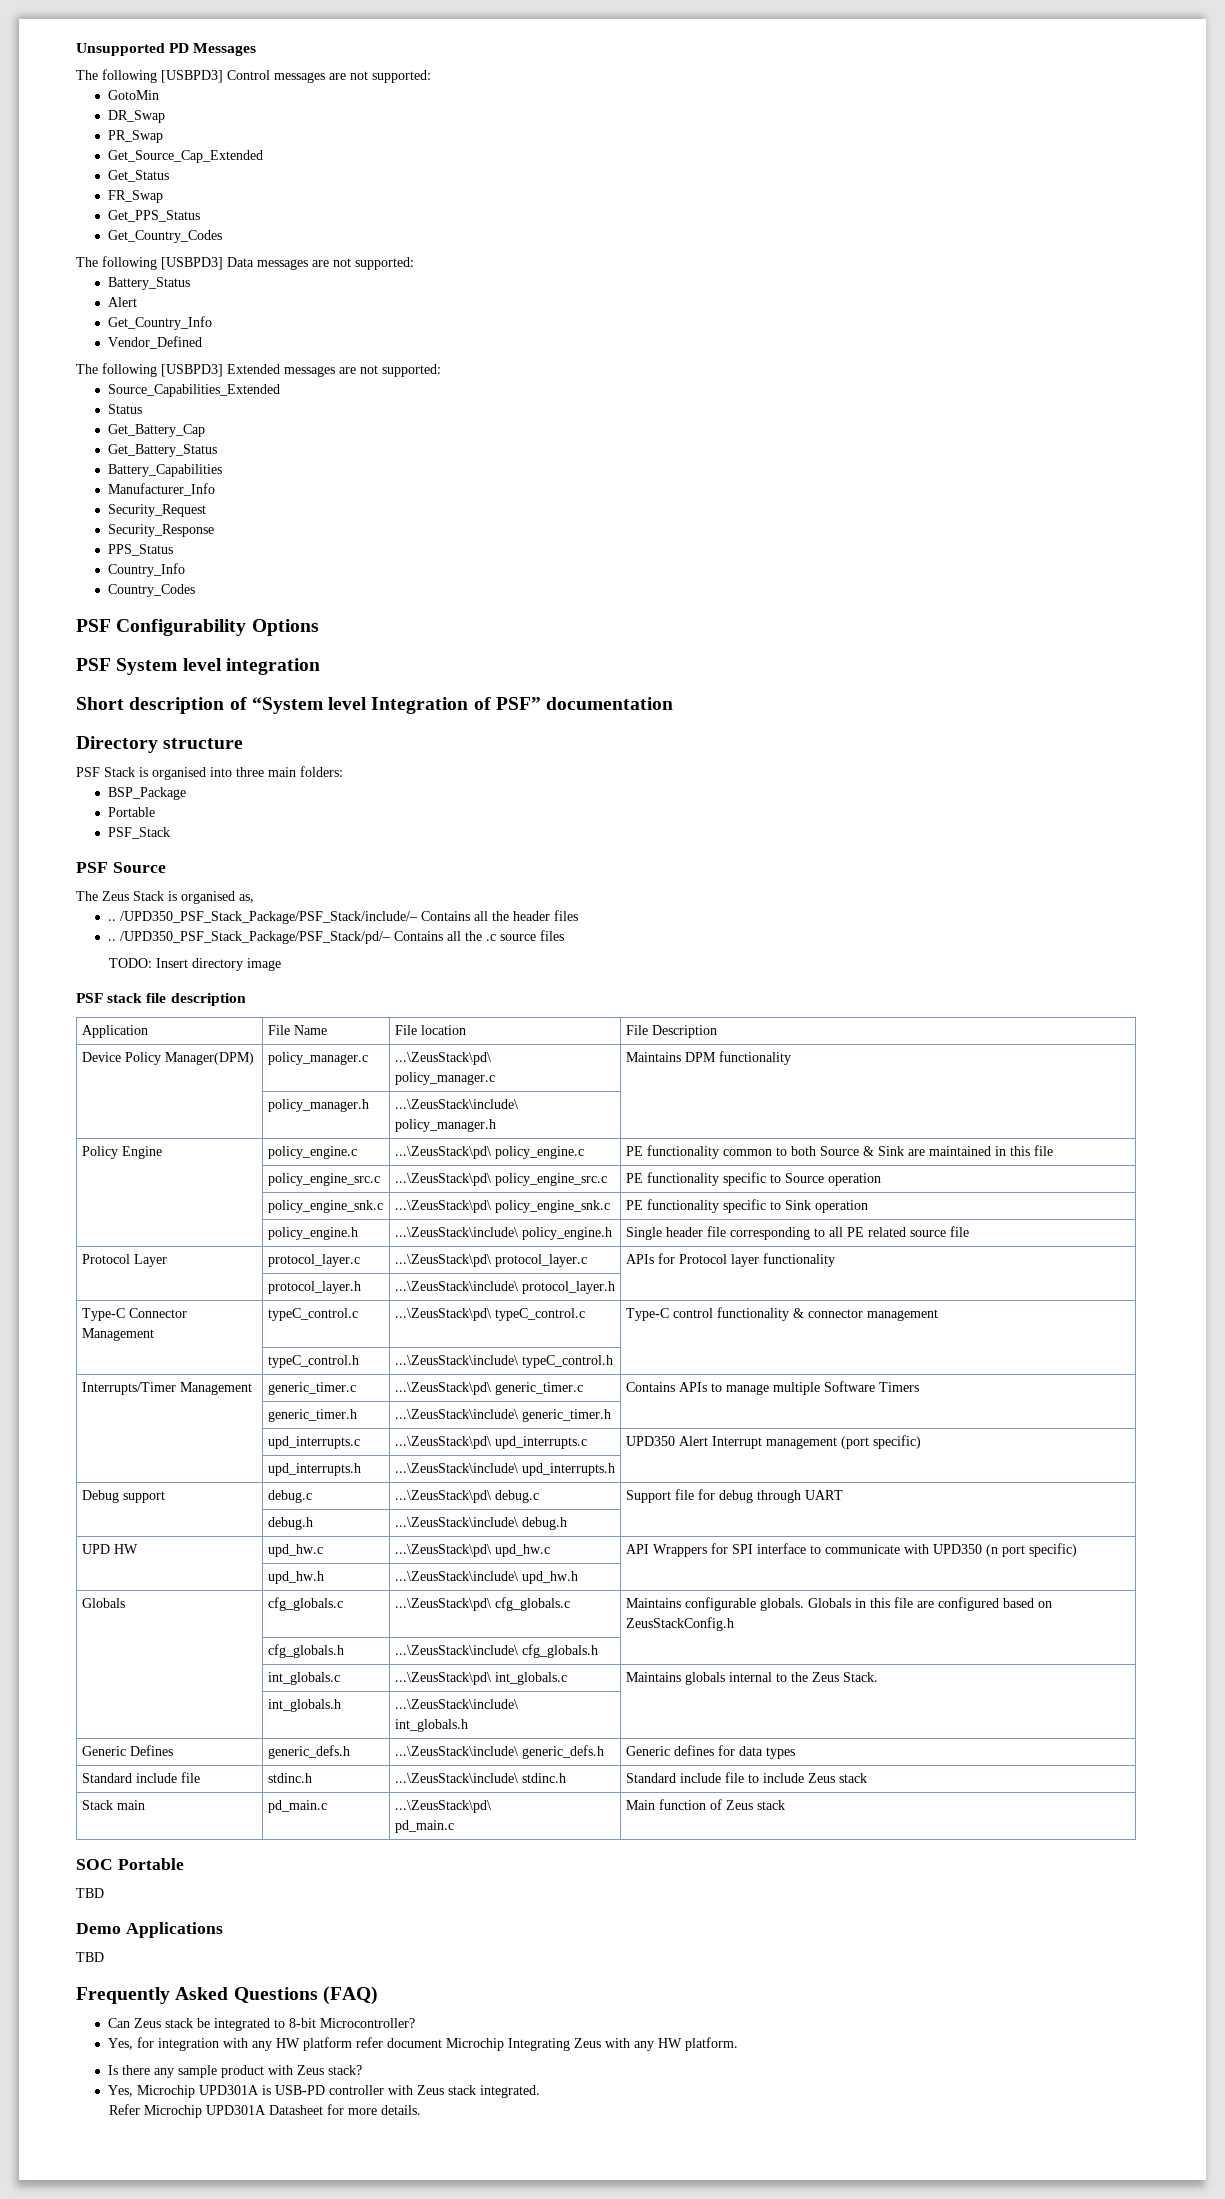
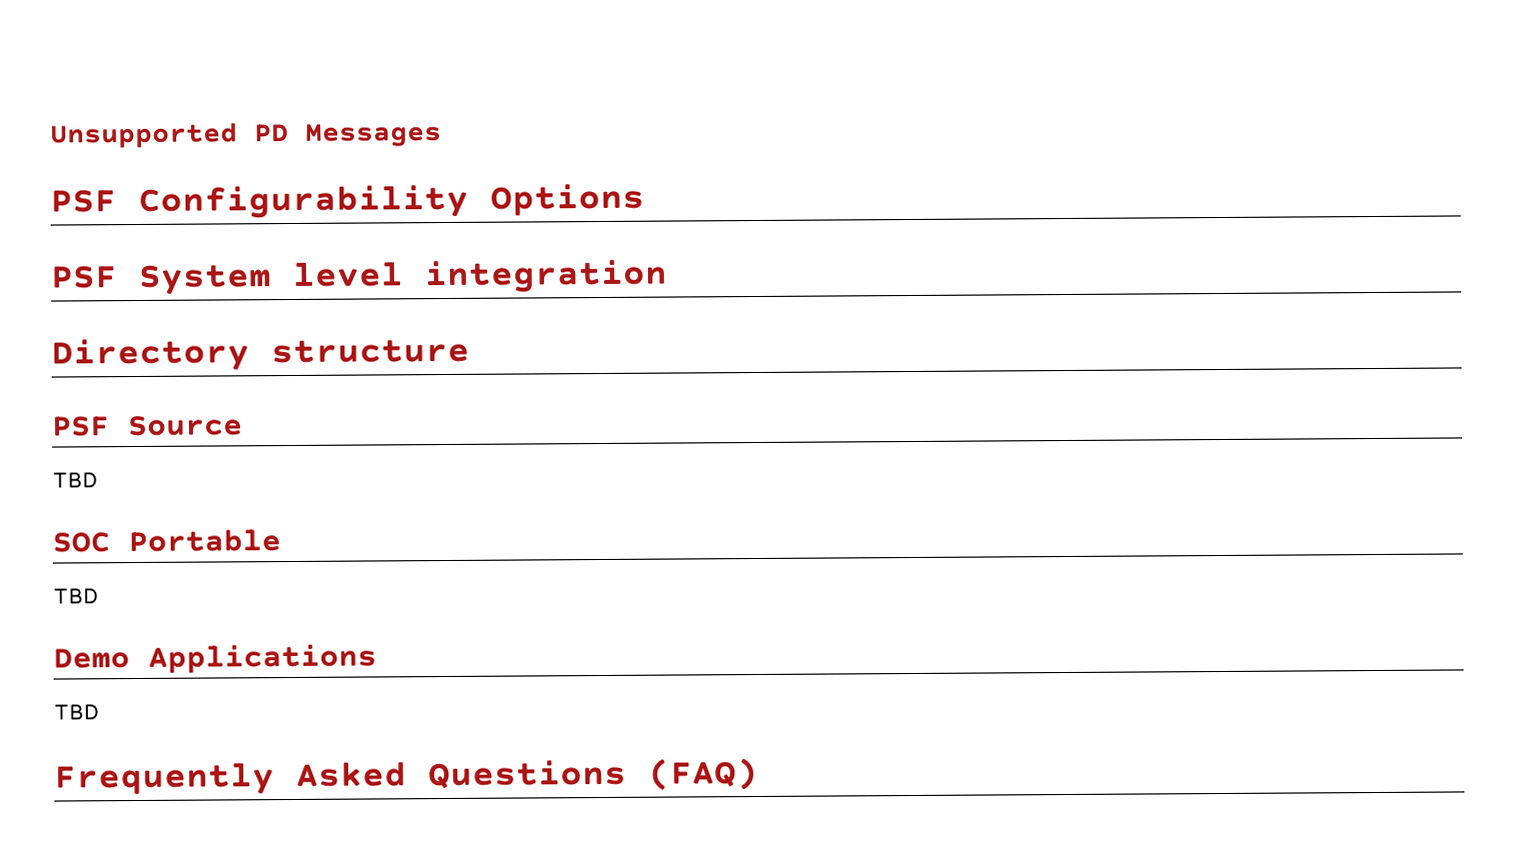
[76,69,431,83] [107,90,159,100] [107,110,165,123] [107,130,163,143] [107,150,263,163] [107,170,169,182] [107,190,163,203] [107,210,200,222] [107,230,222,243] [76,256,414,270] [107,277,190,290] [107,297,137,307] [107,316,212,330] [107,336,202,349] [76,363,441,377] [107,384,280,397] [107,404,142,414] [107,424,205,437] [107,444,217,457] [107,464,222,477] [107,483,215,496] [107,504,206,517] [107,524,214,537] [107,544,173,556] [107,563,185,577] [107,584,195,597] // The following [USBPD3] Control messages are not supported: // GotoMin // DR_Swap // PR_Swap // Get_Source_Cap_Extended // Get_Status // FR_Swap // Get_PPS_Status // Get_Country_Codes // The following [USBPD3] Data messages are not supported: // Battery_Status // Alert // Get_Country_Info // Vendor_Defined // The following [USBPD3] Extended messages are not supported: // Source_Capabilities_Extended // Status // Get_Battery_Cap // Get_Battery_Status // Battery_Capabilities // Manufacturer_Info // Security_Request // Security_Response // PPS_Status // Country_Info // Country_Codes -> (442, 135) none
[76,697,674,714] [76,736,244,753] [76,766,343,780] [107,787,186,800] [107,807,155,817] [107,827,170,839] [76,862,166,873] [76,891,254,904] [107,910,578,924] [107,930,564,944] [109,958,282,971] [76,993,246,1006] [81,1025,148,1038] [267,1025,327,1035] [394,1025,466,1035] [625,1025,717,1038] [81,1052,254,1065] [267,1052,368,1065] [394,1052,491,1065] [394,1072,495,1085] [625,1051,791,1065] [267,1099,369,1112] [394,1099,518,1109] [394,1119,496,1132] [81,1146,162,1159] [267,1146,357,1159] [394,1146,584,1159] [625,1145,1053,1159] [267,1173,380,1186] [394,1173,607,1186] [625,1172,881,1186] [267,1200,383,1213] [394,1200,610,1213] [625,1199,868,1213] [267,1227,358,1240] [394,1227,612,1240] [625,1226,969,1240] [81,1254,167,1267] [267,1254,360,1267] [394,1254,587,1267] [625,1253,835,1267] [267,1281,361,1294] [394,1281,615,1294] [81,1308,187,1321] [81,1328,154,1341] [267,1308,358,1321] [394,1308,585,1321] [625,1307,938,1321] [267,1355,359,1368] [394,1355,613,1368] [81,1382,252,1395] [267,1382,356,1395] [394,1382,583,1395] [625,1381,919,1395] [267,1409,357,1422] [394,1409,611,1422] [267,1436,360,1449] [394,1436,587,1449] [625,1435,921,1449] [267,1463,361,1476] [394,1463,615,1476] [81,1490,165,1503] [267,1490,312,1503] [394,1490,539,1503] [625,1489,843,1503] [267,1517,313,1530] [394,1517,567,1530] [81,1544,138,1554] [267,1544,323,1557] [394,1544,550,1557] [625,1543,1077,1557] [267,1571,324,1584] [394,1571,578,1584] [81,1598,125,1608] [267,1597,343,1611] [394,1597,570,1611] [625,1597,1052,1611] [625,1617,734,1631] [267,1644,344,1658] [394,1644,598,1658] [267,1672,340,1685] [394,1672,567,1685] [625,1672,878,1685] [267,1699,341,1712] [394,1699,518,1709] [394,1719,468,1732] [81,1745,173,1756] [267,1745,350,1759] [394,1745,604,1759] [625,1745,795,1759] [81,1772,200,1783] [267,1773,312,1783] [394,1773,566,1783] [625,1772,867,1783] [81,1800,145,1810] [267,1800,327,1813] [394,1800,491,1813] [394,1820,454,1833] [625,1799,785,1810] Short description of “System level Integration of PSF” documentation // Directory structure // PSF Stack is organised into three main folders: // BSP_Package // Portable // PSF_Stack // PSF Source // The Zeus Stack is organised as, // .. /UPD350_PSF_Stack_Package/PSF_Stack/include/– Contains all the header files // .. /UPD350_PSF_Stack_Package/PSF_Stack/pd/– Contains all the .c source files // TODO: Insert directory image // PSF stack file description // Application | File Name | File location | File Description // Device Policy Manager(DPM) | policy_manager.c | ...\ZeusStack\pd\ // policy_manager.c | Maintains DPM functionality // | policy_manager.h | ...\ZeusStack\include\ policy_manager.h | // Policy Engine | policy_engine.c | ...\ZeusStack\pd\ policy_engine.c | PE functionality common to both Source & Sink are maintained in this file // | policy_engine_src.c | ...\ZeusStack\pd\ policy_engine_src.c | PE functionality specific to Source operation // | policy_engine_snk.c | ...\ZeusStack\pd\ policy_engine_snk.c | PE functionality specific to Sink operation // | policy_engine.h | ...\ZeusStack\include\ policy_engine.h | Single header file corresponding to all PE related source file // Protocol Layer | protocol_layer.c | ...\ZeusStack\pd\ protocol_layer.c | APIs for Protocol layer functionality // | protocol_layer.h | ...\ZeusStack\include\ protocol_layer.h | // Type-C Connector Management | typeC_control.c | ...\ZeusStack\pd\ typeC_control.c | Type-C control functionality & connector management // | typeC_control.h | ...\ZeusStack\include\ typeC_control.h | // Interrupts/Timer Management | generic_timer.c | ...\ZeusStack\pd\ generic_timer.c | Contains APIs to manage multiple Software Timers // | generic_timer.h | ...\ZeusStack\include\ generic_timer.h | // | upd_interrupts.c | ...\ZeusStack\pd\ upd_interrupts.c | UPD350 Alert Interrupt management (port specific) // | upd_interrupts.h | ...\ZeusStack\include\ upd_interrupts.h | // Debug support | debug.c | ...\ZeusStack\pd\ debug.c | Support file for debug through UART // | debug.h | ...\ZeusStack\include\ debug.h | // UPD HW | upd_hw.c | ...\ZeusStack\pd\ upd_hw.c | API Wrappers for SPI interface to communicate with UPD350 (n port specific) // | upd_hw.h | ...\ZeusStack\include\ upd_hw.h | // Globals | cfg_globals.c | ...\ZeusStack\pd\ cfg_globals.c | Maintains configurable globals. Globals in this file are configured based on ZeusStackConfig.h // | cfg_globals.h | ...\ZeusStack\include\ cfg_globals.h | // | int_globals.c | ...\ZeusStack\pd\ int_globals.c | Maintains globals internal to the Zeus Stack. // | int_globals.h | ...\ZeusStack\include\ // int_globals.h | // Generic Defines | generic_defs.h | ...\ZeusStack\include\ generic_defs.h | Generic defines for data types // Standard include file | stdinc.h | ...\ZeusStack\include\ stdinc.h | Standard include file to include Zeus stack // Stack main | pd_main.c | ...\ZeusStack\pd\ // pd_main.c | Main function of Zeus stack -> [51,338,470,372] [51,415,243,437] [52,472,98,489] Directory structure // PSF Source // TBD
[107,2018,415,2031] [107,2037,738,2051] [107,2065,362,2078] [107,2085,540,2098] [109,2104,422,2118] // Can Zeus stack be integrated to 8-bit Microcontroller? // Yes, for integration with any HW platform refer document Microchip Integrating Zeus with any HW platform. // Is there any sample product with Zeus stack? // Yes, Microchip UPD301A is USB-PD controller with Zeus stack integrated. // Refer Microchip UPD301A Datasheet for more details. -> (759, 774) none

